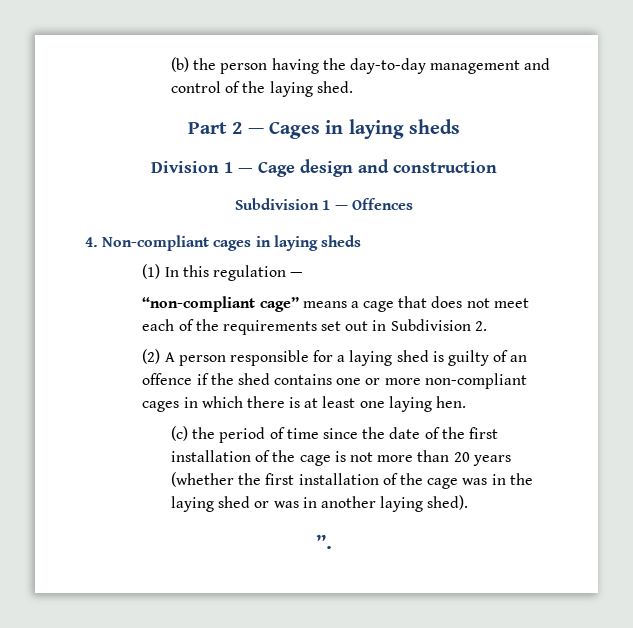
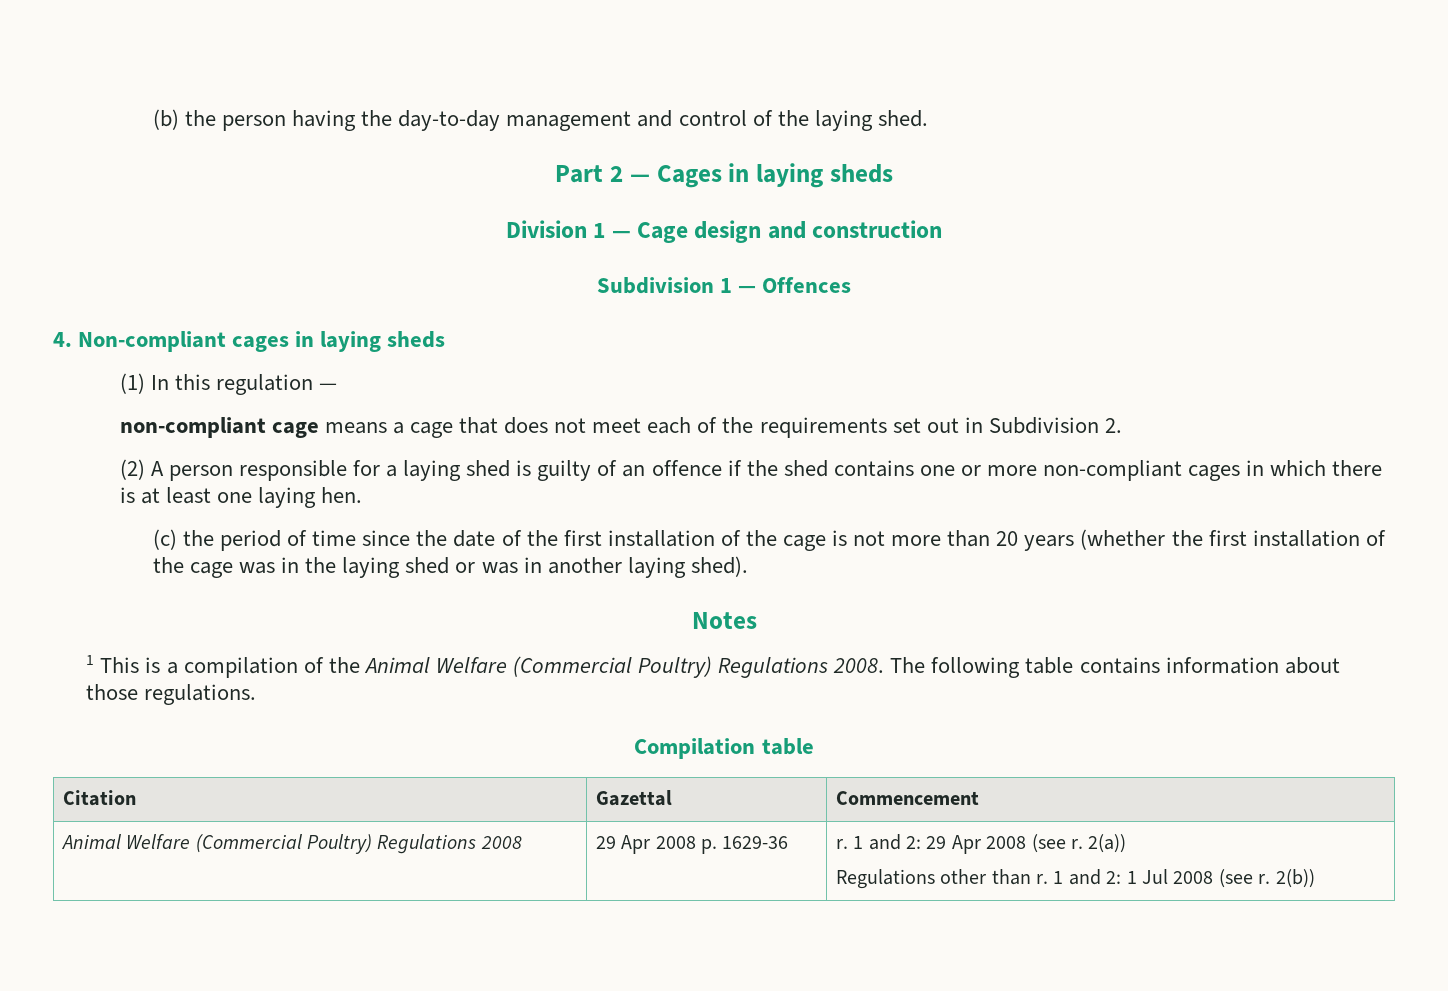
[142,296,299,312] “non-compliant cage” -> [119,417,319,438] non-compliant cage
[316,534,332,549] ”. -> [691,612,757,629] [86,655,1340,678] [86,684,257,705] [634,738,814,759] [62,790,136,806] [595,790,672,806] [835,791,979,805] [60,834,522,854] [595,835,789,854] [835,834,1127,854] [835,869,1315,889] Notes // 1 This is a compilation of the Animal Welfare (Commercial Poultry) Regulations 2008. The following table contains information about those regulations. // Compilation table // Citation | Gazettal | Commencement // Animal Welfare (Commercial Poultry) Regulations 2008 | 29 Apr 2008 p. 1629-36 | r. 1 and 2: 29 Apr 2008 (see r. 2(a)) // Regulations other than r. 1 and 2: 1 Jul 2008 (see r. 2(b))

